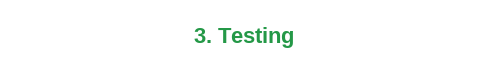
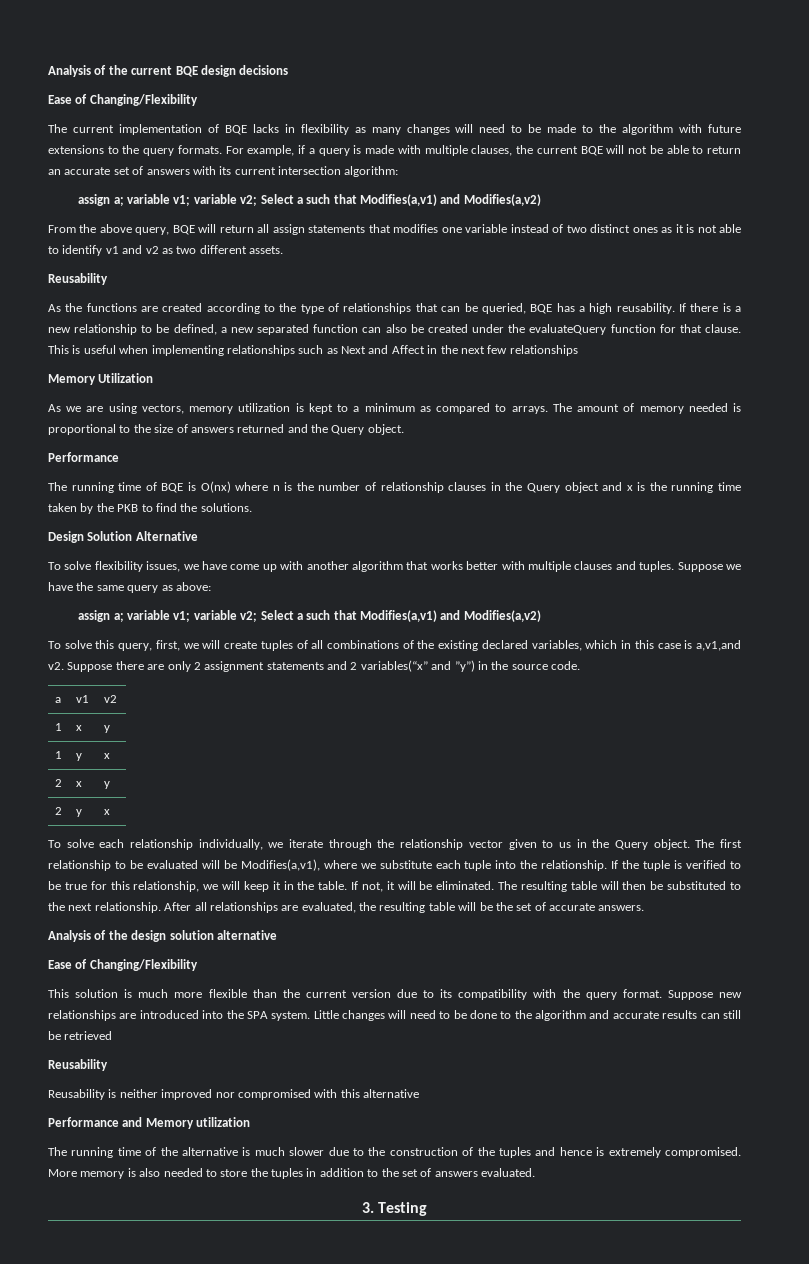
(194, 35) none -> [48,65,289,77] [48,94,198,106] [48,124,742,135] [48,145,742,156] [48,166,399,177] [78,194,541,206] [48,224,741,235] [48,245,283,256] [48,273,108,285] [48,303,741,314] [48,324,741,335] [48,345,578,356] [48,373,154,385] [48,403,741,414] [48,424,404,435] [48,452,119,462] [48,481,742,493] [48,503,252,514] [48,531,198,543] [48,561,741,572] [48,582,211,593] [78,610,541,622] [48,640,742,651] [48,660,580,672] [54,697,61,703] [75,695,89,703] [103,695,117,703] [54,723,62,731] [75,725,82,731] [103,725,110,733] [54,751,62,759] [75,753,82,761] [103,753,110,759] [54,779,62,787] [75,781,82,787] [103,781,110,789] [54,807,62,815] [75,809,82,817] [103,809,110,815] [48,839,743,850] [48,859,742,871] [48,881,741,892] [48,902,645,913] [48,930,277,942] [48,959,198,971] [48,989,742,1000] [48,1010,742,1021] [48,1031,113,1040] [48,1059,108,1071] [48,1089,419,1100] [48,1117,251,1129] [48,1147,741,1158] [48,1168,535,1179] Analysis of the current BQE design decisions // Ease of Changing/Flexibility // The current implementation of BQE lacks in flexibility as many changes will need to be made to the algorithm with future extensions to the query formats. For example, if a query is made with multiple clauses, the current BQE will not be able to return an accurate set of answers with its current intersection algorithm: // assign a; variable v1; variable v2; Select a such that Modifies(a,v1) and Modifies(a,v2) // From the above query, BQE will return all assign statements that modifies one variable instead of two distinct ones as it is not able to identify v1 and v2 as two different assets. // Reusability // As the functions are created according to the type of relationships that can be queried, BQE has a high reusability. If there is a new relationship to be defined, a new separated function can also be created under the evaluateQuery function for that clause. This is useful when implementing relationships such as Next and Affect in the next few relationships // Memory Utilization // As we are using vectors, memory utilization is kept to a minimum as compared to arrays. The amount of memory needed is proportional to the size of answers returned and the Query object. // Performance // The running time of BQE is O(nx) where n is the number of relationship clauses in the Query object and x is the running time taken by the PKB to find the solutions. // Design Solution Alternative // To solve flexibility issues, we have come up with another algorithm that works better with multiple clauses and tuples. Suppose we have the same query as above: // assign a; variable v1; variable v2; Select a such that Modifies(a,v1) and Modifies(a,v2) // To solve this query, first, we will create tuples of all combinations of the existing declared variables, which in this case is a,v1,and v2. Suppose there are only 2 assignment statements and 2 variables(“x” and ”y”) in the source code. // a | v1 | v2 // 1 | x | y // 1 | y | x // 2 | x | y // 2 | y | x // To solve each relationship individually, we iterate through the relationship vector given to us in the Query object. The first relationship to be evaluated will be Modifies(a,v1), where we substitute each tuple into the relationship. If the tuple is verified to be true for this relationship, we will keep it in the table. If not, it will be eliminated. The resulting table will then be substituted to the next relationship. After all relationships are evaluated, the resulting table will be the set of accurate answers. // Analysis of the design solution alternative // Ease of Changing/Flexibility // This solution is much more flexible than the current version due to its compatibility with the query format. Suppose new relationships are introduced into the SPA system. Little changes will need to be done to the algorithm and accurate results can still be retrieved // Reusability // Reusability is neither improved nor compromised with this alternative // Performance and Memory utilization // The running time of the alternative is much slower due to the construction of the tuples and hence is extremely compromised. More memory is also needed to store the tuples in addition to the set of answers evaluated. //

